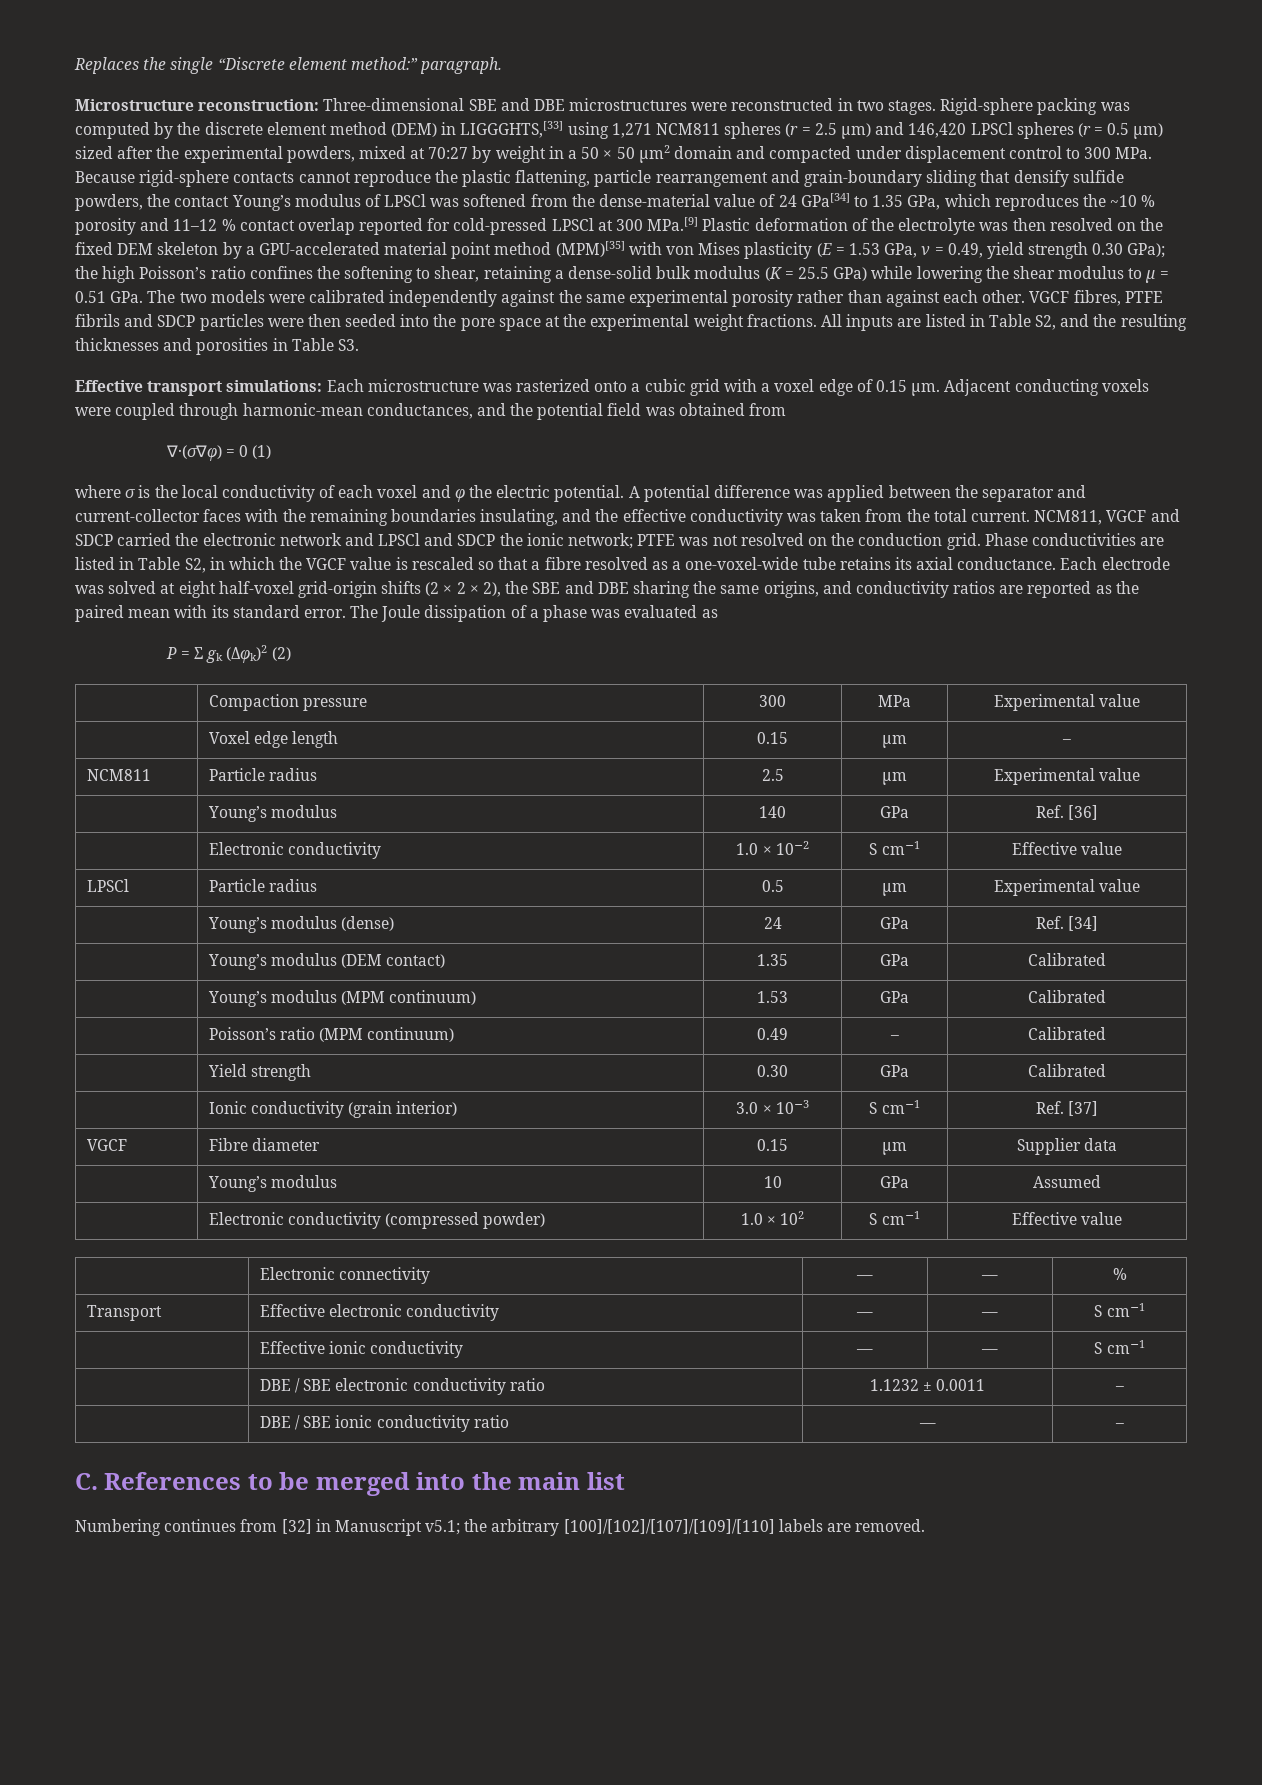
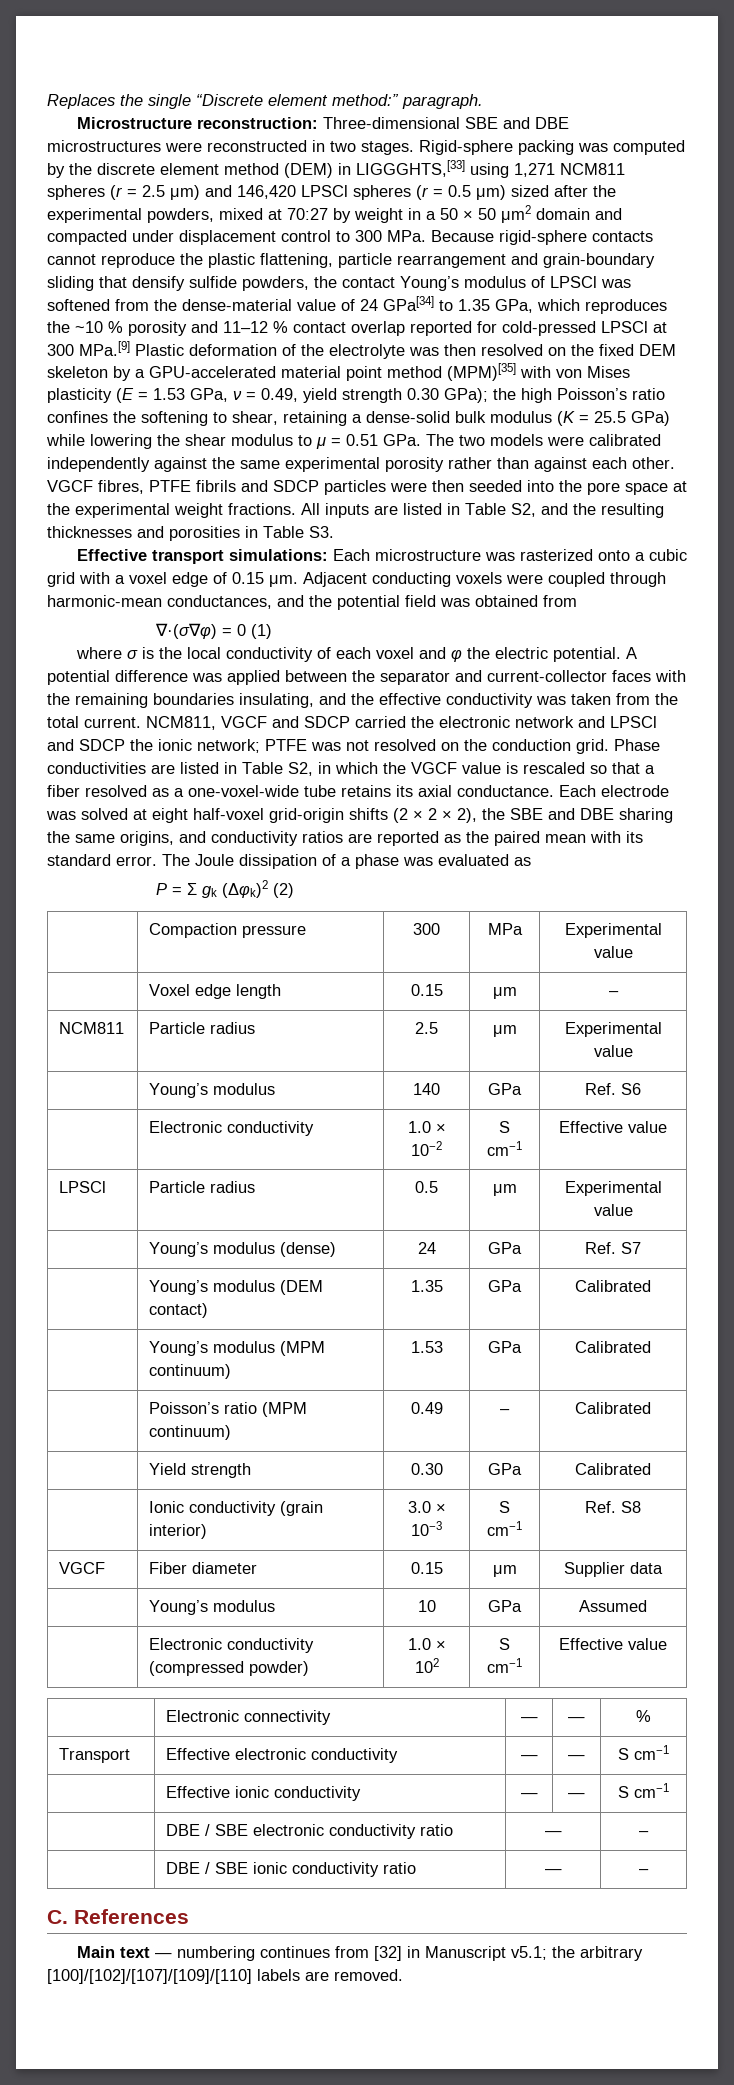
[544,557,581,570] fibre -> [47,785,80,797] fiber
[1068,805,1099,820] [36] -> [621,1083,641,1095] S6
[1068,916,1099,931] [34] -> [621,1242,641,1254] S7
[1068,1101,1099,1116] [37] -> [621,1501,641,1513] S8
[208,1138,248,1151] Fibre -> [149,1562,188,1574] Fiber
[869,1379,986,1391] 1.1232 ± 0.0011 -> [544,1831,562,1836] —
[247,1472,625,1496] [75,1519,161,1536] to be merged into the main list // Numbering -> [76,1946,255,1961] // Main text — numbering

